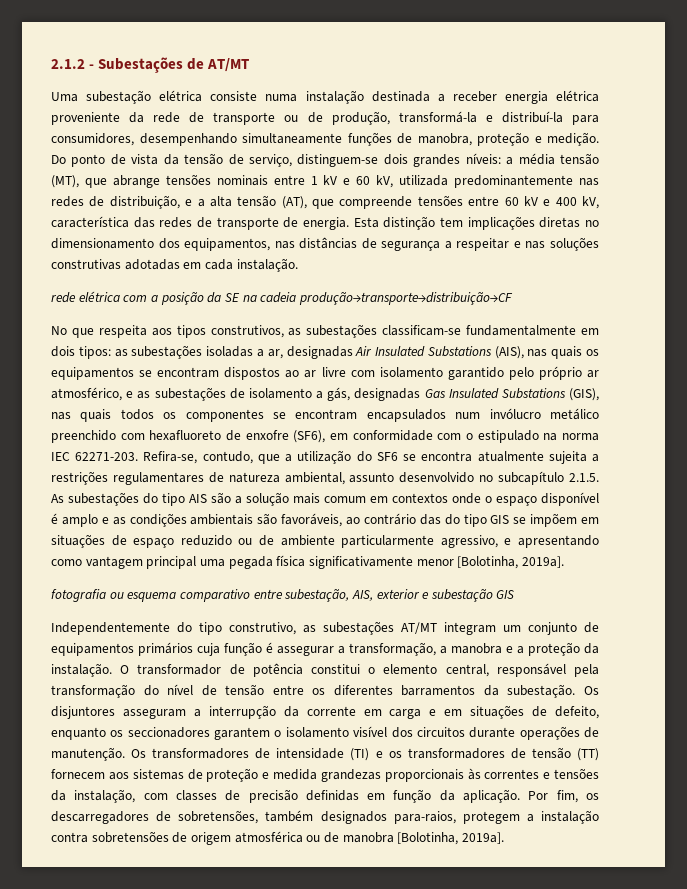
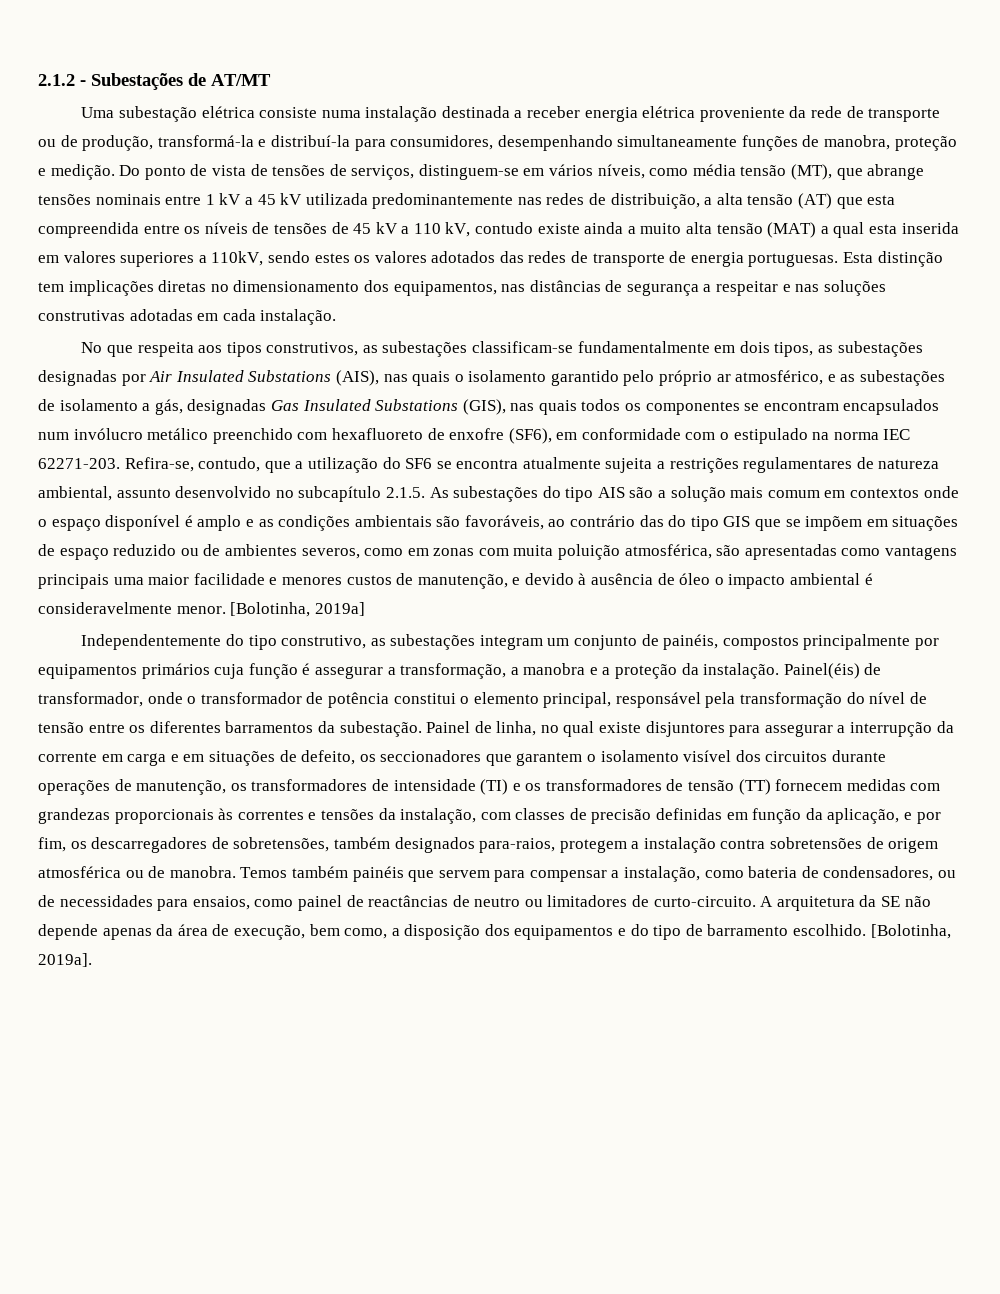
[163,153,514,167] da tensão de serviço, distinguem-se dois grandes níveis: a -> [250,164,689,180] de tensões de serviços, distinguem-se em vários níveis, como
[343,175,394,188] e 60 kV, -> [244,193,303,205] a 45 kV
[185,199,193,206] e -> (700, 201) none
[281,195,599,209] [51,216,129,228] (AT), que compreende tensões entre 60 kV e 400 kV, característica -> [798,193,896,209] [38,222,959,238] [38,251,496,267] (AT) que esta compreendida entre os níveis de tensões de 45 kV a 110 kV, contudo existe ainda a muito alta tensão (MAT) a qual esta inserida em valores superiores a 110kV, sendo estes os valores adotados
[303,217,349,230] energia. -> [690,252,839,267] energia portuguesas.
[51,291,513,305] // rede elétrica com a posição da SE na cadeia produção→transporte→distribuição→CF -> (337, 317) none
[78,345,353,359] tipos: as subestações isoladas a ar, designadas -> [774,341,923,357] [38,370,146,386] tipos, as subestações designadas por
[586,349,599,356] [51,367,375,380] os equipamentos se encontram dispostos ao ar livre com -> [454,374,464,382] o
(510, 519) none -> [755,519,782,531] que
[280,535,599,548] [51,555,564,569] [51,588,515,602] ambiente particularmente agressivo, e apresentando como vantagem principal uma pegada física significativamente menor [Bolotinha, 2019a]. // fotografia ou esquema comparativo entre subestação, AIS, exterior e subestação GIS -> [224,544,958,560] [38,573,873,589] [38,602,365,617] ambientes severos, como em zonas com muita poluição atmosférica, são apresentadas como vantagens principais uma maior facilidade e menores custos de manutenção, e devido à ausência de óleo o impacto ambiental é consideravelmente menor. [Bolotinha, 2019a]
[401,622,437,634] AT/MT -> (476, 642) none
(599, 627) none -> [663,634,940,650] painéis, compostos principalmente por
[120,665,130,674] O -> [783,663,882,679] [38,692,197,707] Painel(éis) de transformador, onde o
[445,664,489,677] central, -> [543,692,612,708] principal,
[584,686,599,695] [51,706,186,719] Os disjuntores asseguram -> [426,721,833,737] Painel de linha, no qual existe disjuntores para assegurar
[51,727,106,740] enquanto -> (356, 757) none
(210, 732) none -> [485,754,512,766] que
[51,747,147,761] manutenção. Os -> [136,780,247,795] manutenção, os
[108,768,318,782] aos sistemas de proteção e medida -> [846,779,941,791] medidas com
[463,789,549,803] aplicação. Por -> [827,808,941,824] aplicação, e por
[342,832,394,843] manobra -> [169,866,957,882] [38,895,931,911] [38,924,867,940] manobra. Temos também painéis que servem para compensar a instalação, como bateria de condensadores, ou de necessidades para ensaios, como painel de reactâncias de neutro ou limitadores de curto-circuito. A arquitetura da SE não depende apenas da área de execução, bem como, a disposição dos equipamentos e do tipo de barramento escolhido.

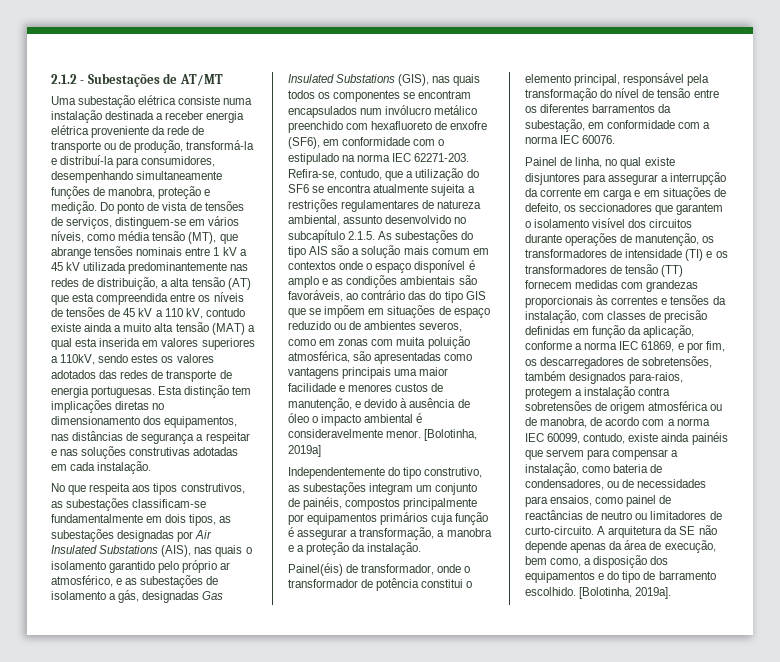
(780, 671) none -> (422, 548) //
[339,721,422,737] subestação. -> [525,119,711,132] [525,135,616,144] subestação, em conformidade com a norma IEC 60076. //
(900, 816) none -> [525,341,675,352] conforme a norma IEC 61869,
[169,866,348,878] manobra. Temos também -> [540,417,710,428] [525,433,690,444] manobra, de acordo com a norma IEC 60099, contudo, existe ainda

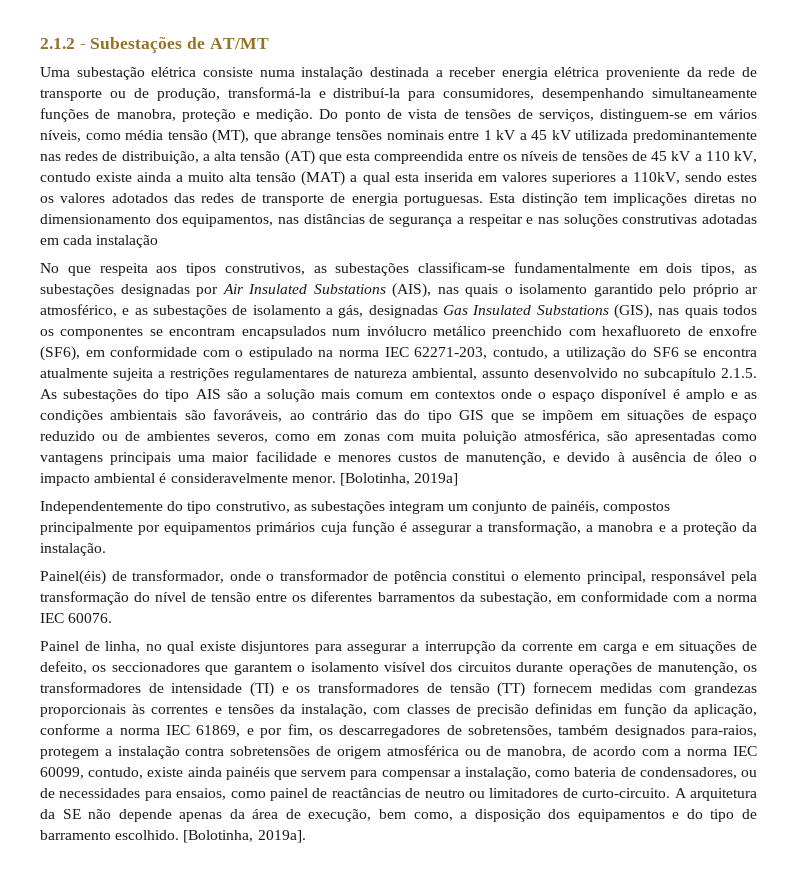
[97,461,152,474] instalação. -> [96,235,159,248] instalação
[414,153,470,162] [288,169,404,181] 62271-203. Refira-se, contudo, que -> [414,347,548,359] 62271-203, contudo,

